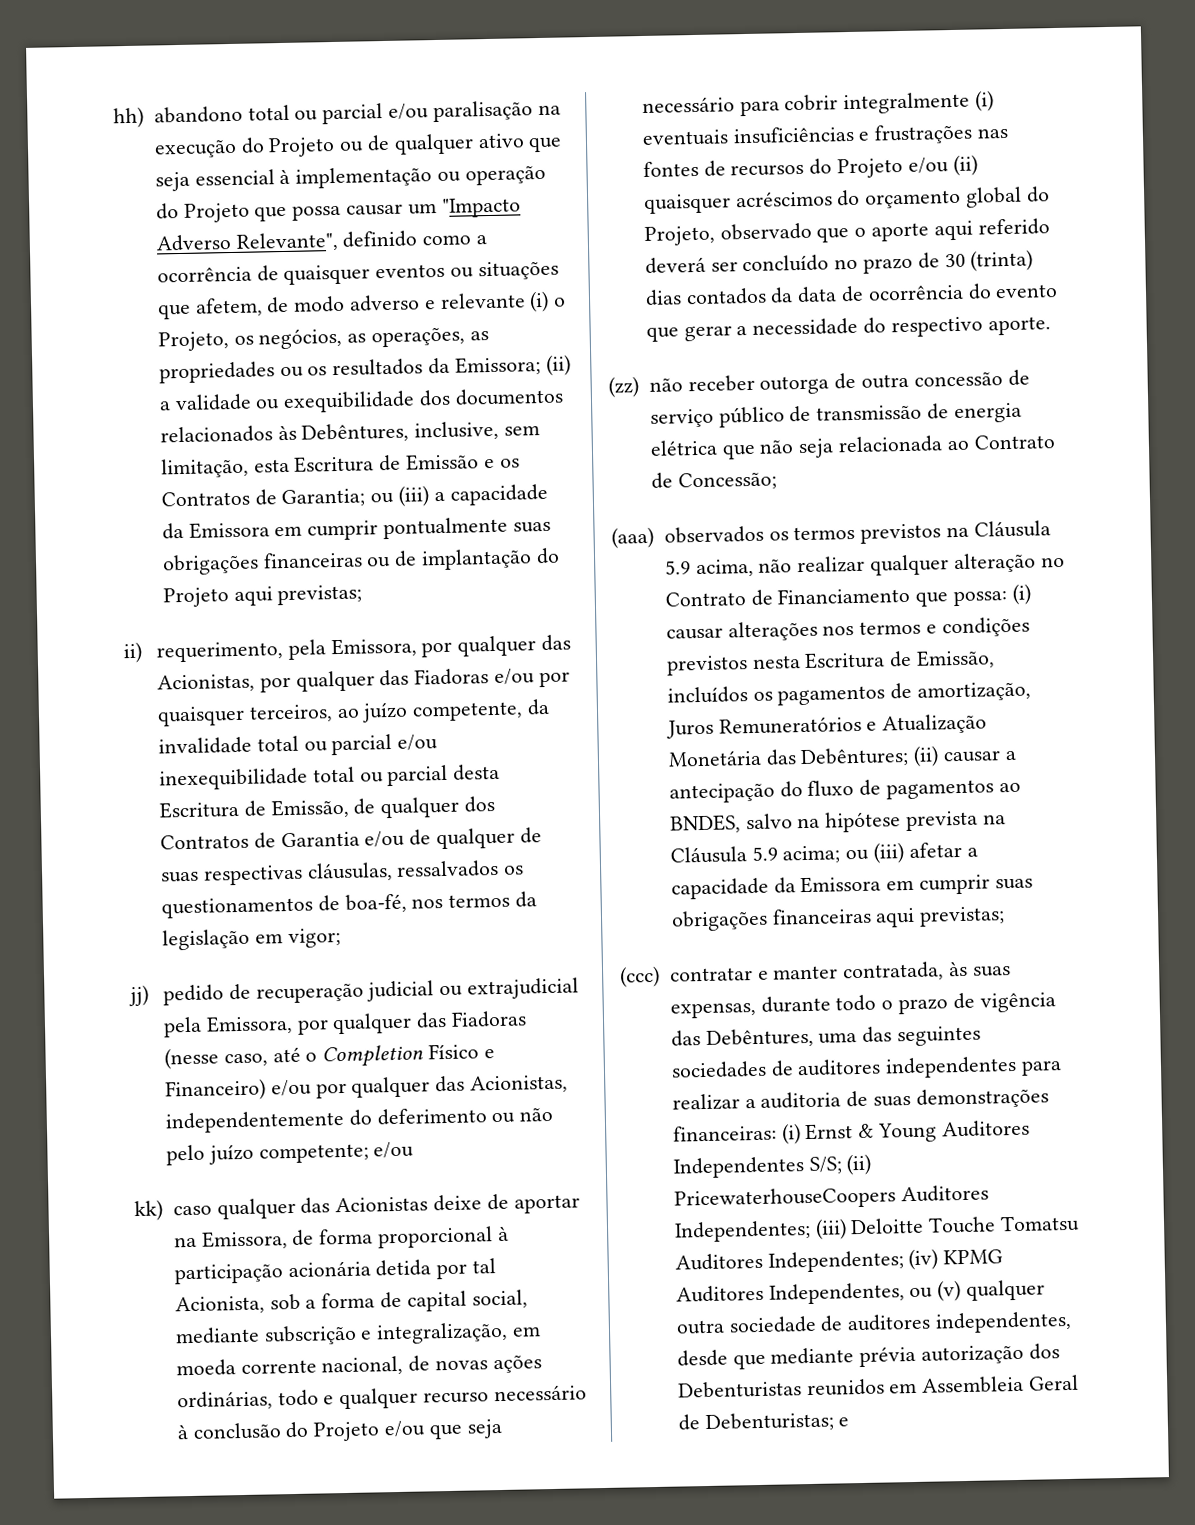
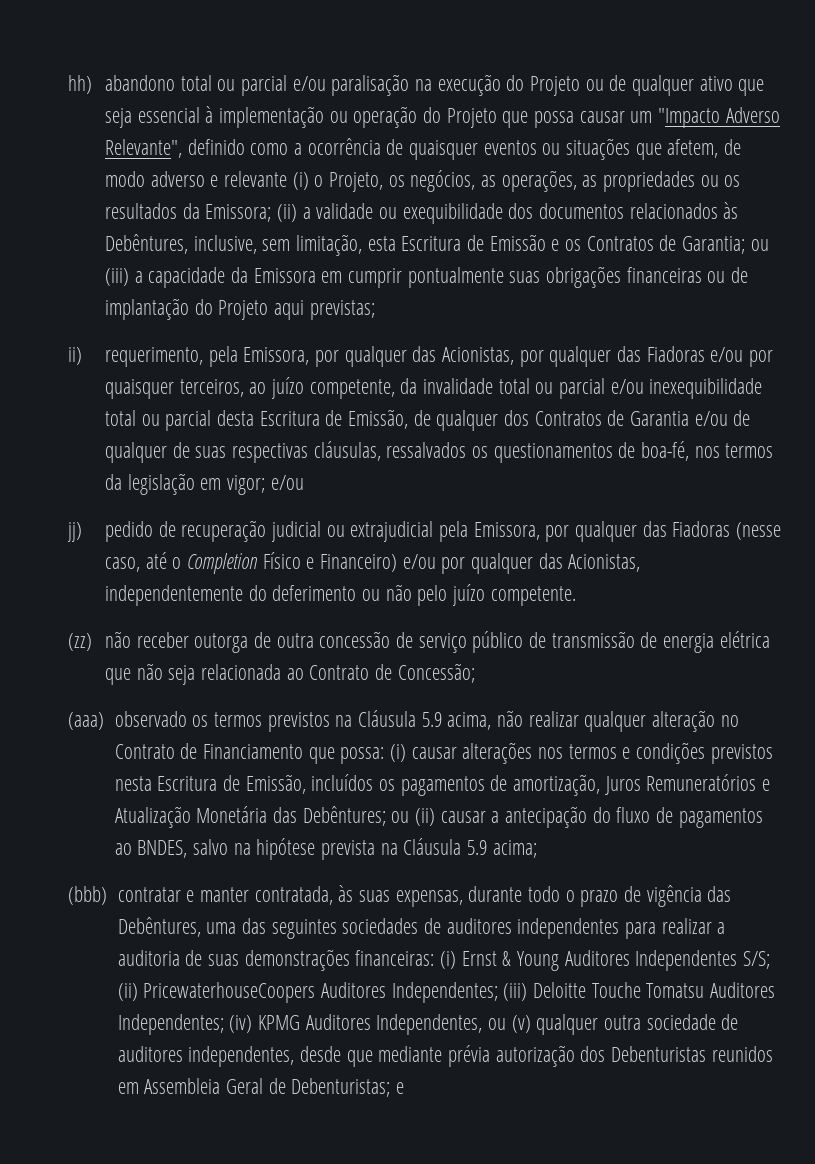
(341, 938) none -> [270,475,304,490] e/ou
[258,1141,415,1164] [134,1193,580,1222] [173,1225,509,1250] [173,1258,496,1285] [174,1289,528,1315] [174,1321,541,1346] [175,1354,542,1377] [176,1384,587,1411] [176,1418,503,1442] [641,90,994,117] [641,123,1008,147] [642,154,978,179] [643,186,1050,215] [643,218,1050,247] [644,249,1034,274] [644,283,1059,306] [645,316,1051,342] competente; e/ou // kk) caso qualquer das Acionistas deixe de aportar na Emissora, de forma proporcional à participação acionária detida por tal Acionista, sob a forma de capital social, mediante subscrição e integralização, em moeda corrente nacional, de novas ações ordinárias, todo e qualquer recurso necessário à conclusão do Projeto e/ou que seja necessário para cobrir integralmente (i) eventuais insuficiências e frustrações nas fontes de recursos do Projeto e/ou (ii) quaisquer acréscimos do orçamento global do Projeto, observado que o aporte aqui referido deverá ser concluído no prazo de 30 (trinta) dias contados da data de ocorrência do evento que gerar a necessidade do respectivo aporte. -> [490,586,576,606] competente.
[663,525,764,544] observados -> [114,711,187,727] observado
(910, 757) none -> [391,811,410,823] ou
[845,841,978,864] [670,874,1033,900] [670,906,1006,932] [619,965,660,988] ou (iii) afetar a capacidade da Emissora em cumprir suas obrigações financeiras aqui previstas; // (ccc) -> [68,886,107,905] // (bbb)

